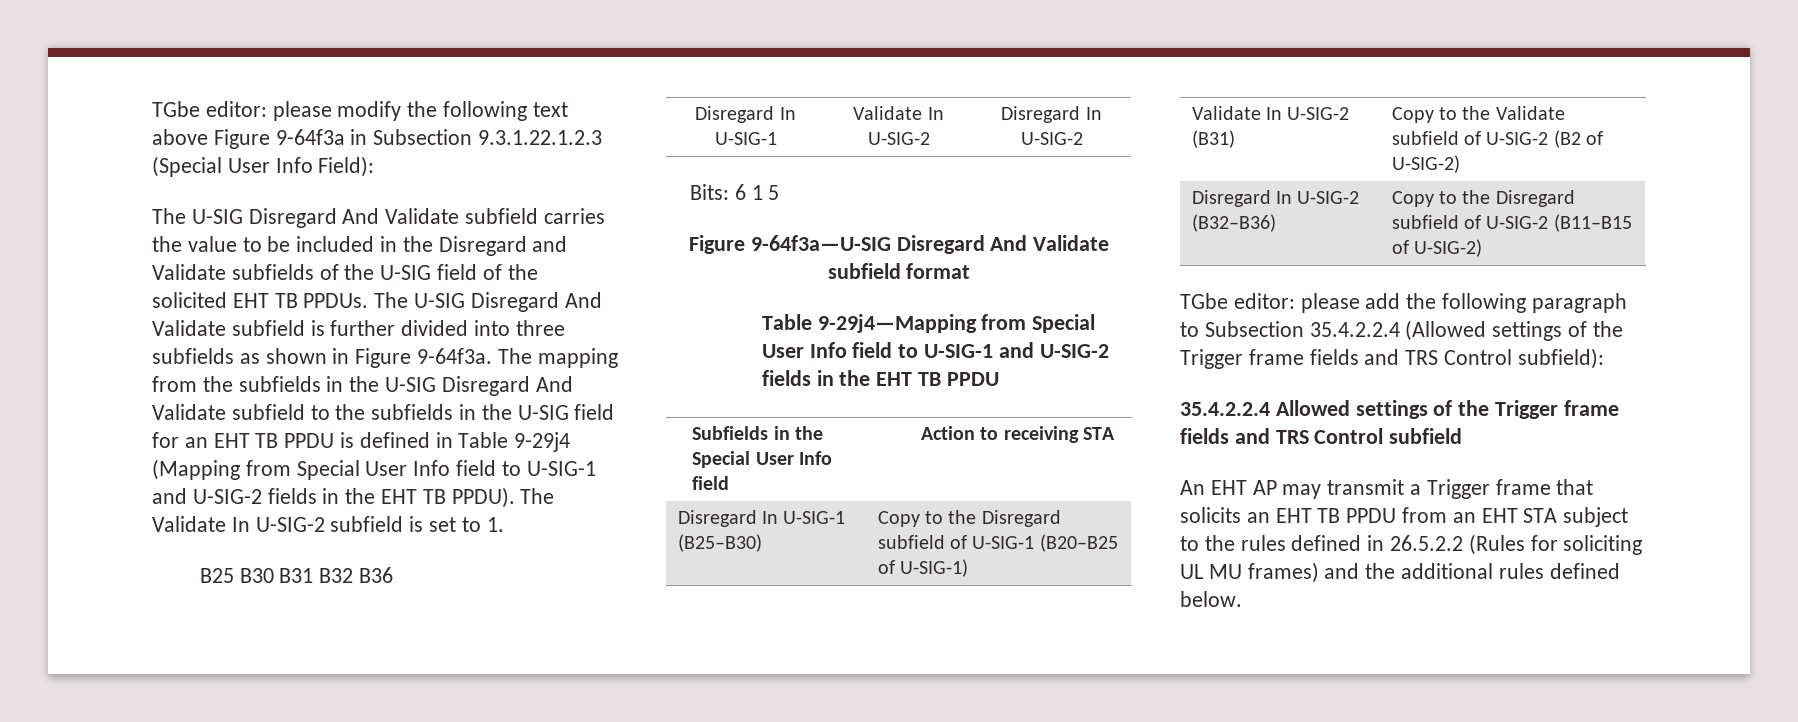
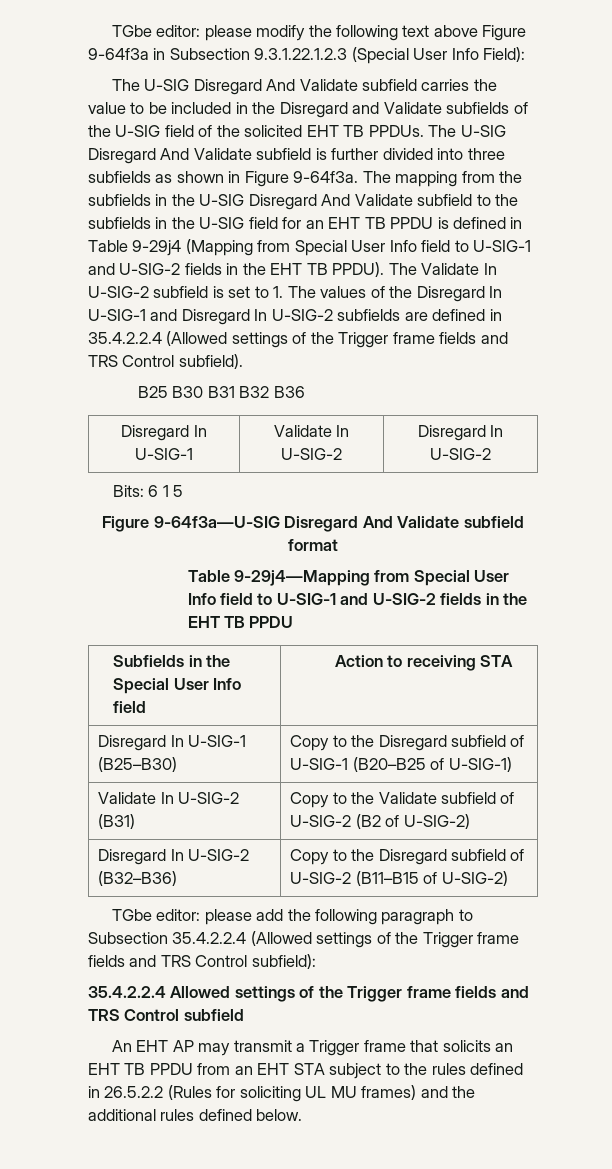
(504, 524) none -> [287,286,503,302] [88,309,502,325] [88,331,508,348] [88,354,243,369] The values of the Disregard In U-SIG-1 and Disregard In U-SIG-2 subfields are defined in 35.4.2.2.4 (Allowed settings of the Trigger frame fields and TRS Control subfield).

